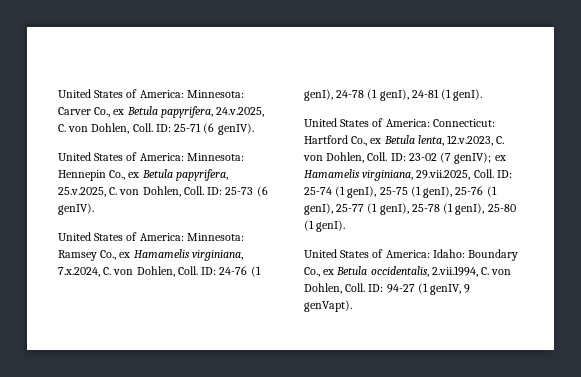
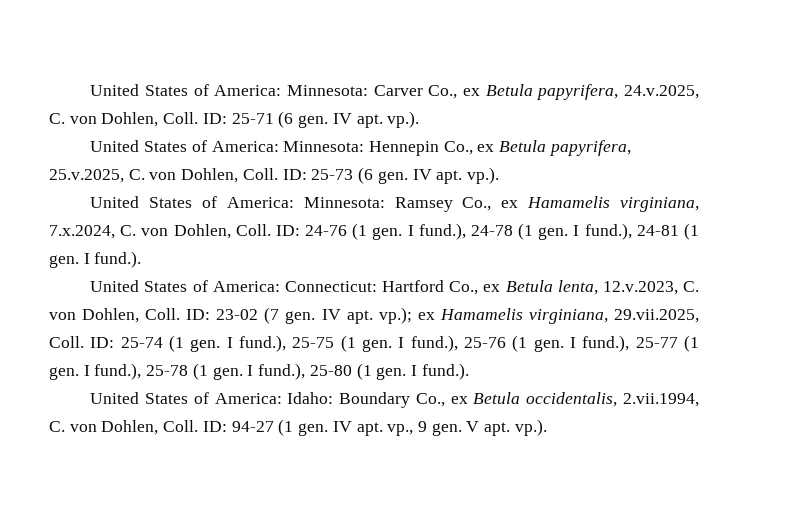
[217,123,254,135] genIV). -> [298,111,420,128] gen. IV apt. vp.).
[58,203,94,215] genIV). -> [377,167,499,184] gen. IV apt. vp.).
[304,89,483,101] genI), 24-78 (1 genI), 24-81 (1 genI). -> [372,223,699,240] [49,251,142,268] gen. I fund.), 24-78 (1 gen. I fund.), 24-81 (1 gen. I fund.).
[454,152,492,164] genIV); -> [285,307,412,324] gen. IV apt. vp.);
[347,186,497,198] [304,203,516,215] [304,220,346,232] genI), 25-75 (1 genI), 25-76 (1 genI), 25-77 (1 genI), 25-78 (1 genI), 25-80 (1 genI). -> [190,335,699,352] [49,363,469,380] gen. I fund.), 25-75 (1 gen. I fund.), 25-76 (1 gen. I fund.), 25-77 (1 gen. I fund.), 25-78 (1 gen. I fund.), 25-80 (1 gen. I fund.).
[430,284,471,295] [304,300,352,312] genIV, 9 genVapt). -> [298,419,547,436] gen. IV apt. vp., 9 gen. V apt. vp.).

